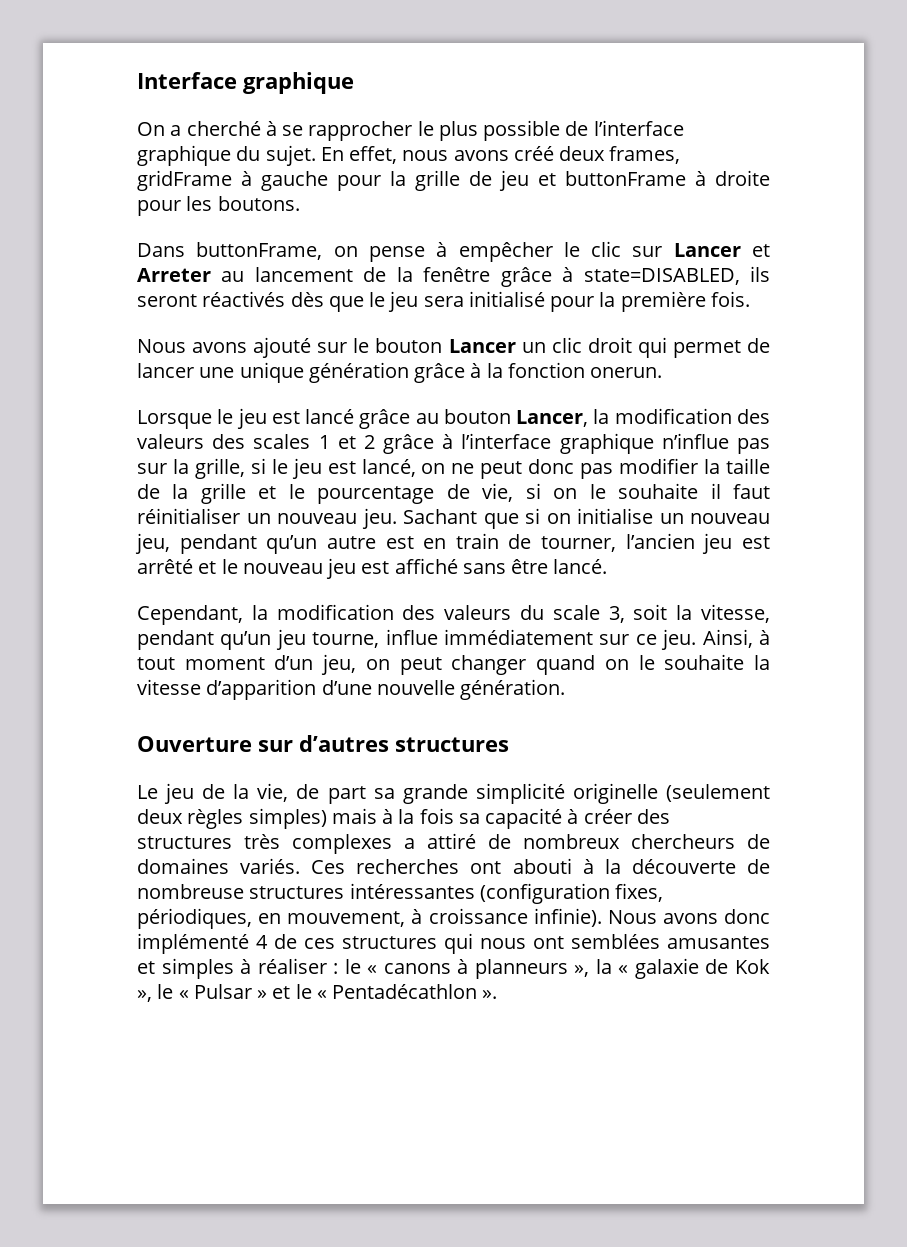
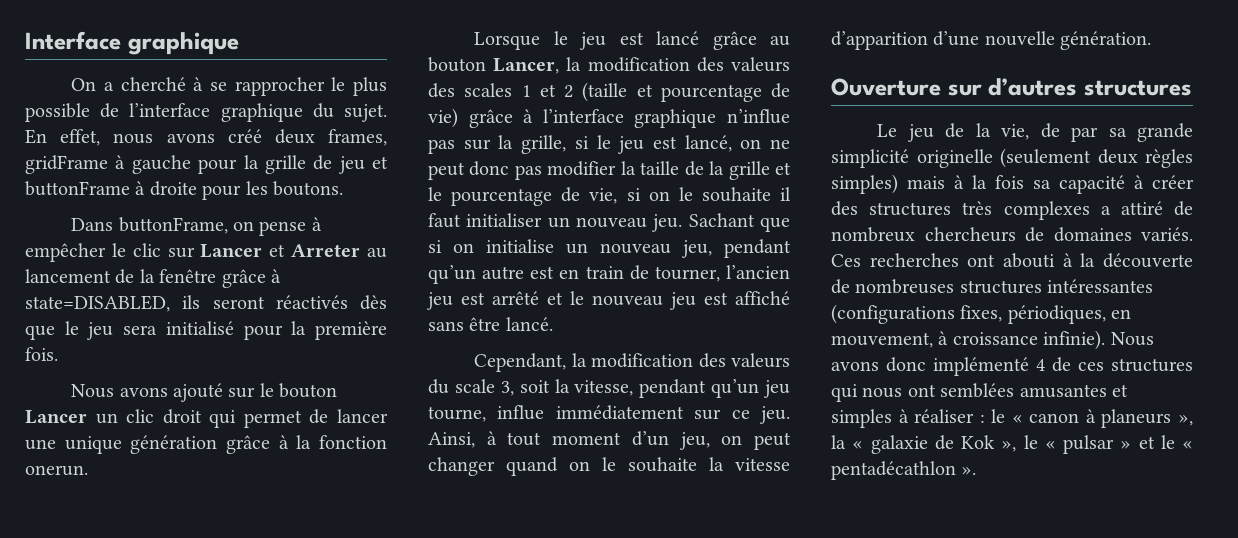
(375, 442) none -> [582,82,790,102] [428,108,458,128] (taille et pourcentage de vie)
[137,508,240,524] réinitialiser -> [466,213,543,227] initialiser
[327,786,366,804] part -> [1071,127,1099,142] par
[137,884,244,899] nombreuse -> [855,279,955,294] nombreuses
[479,883,610,904] (configuration -> [831,304,955,324] (configurations
[383,959,568,979] canons à planneurs -> [1029,409,1172,428] canon à planeurs
[193,984,252,999] Pulsar -> [1063,435,1114,454] pulsar
[332,984,478,999] Pentadécathlon -> [831,461,956,480] pentadécathlon

